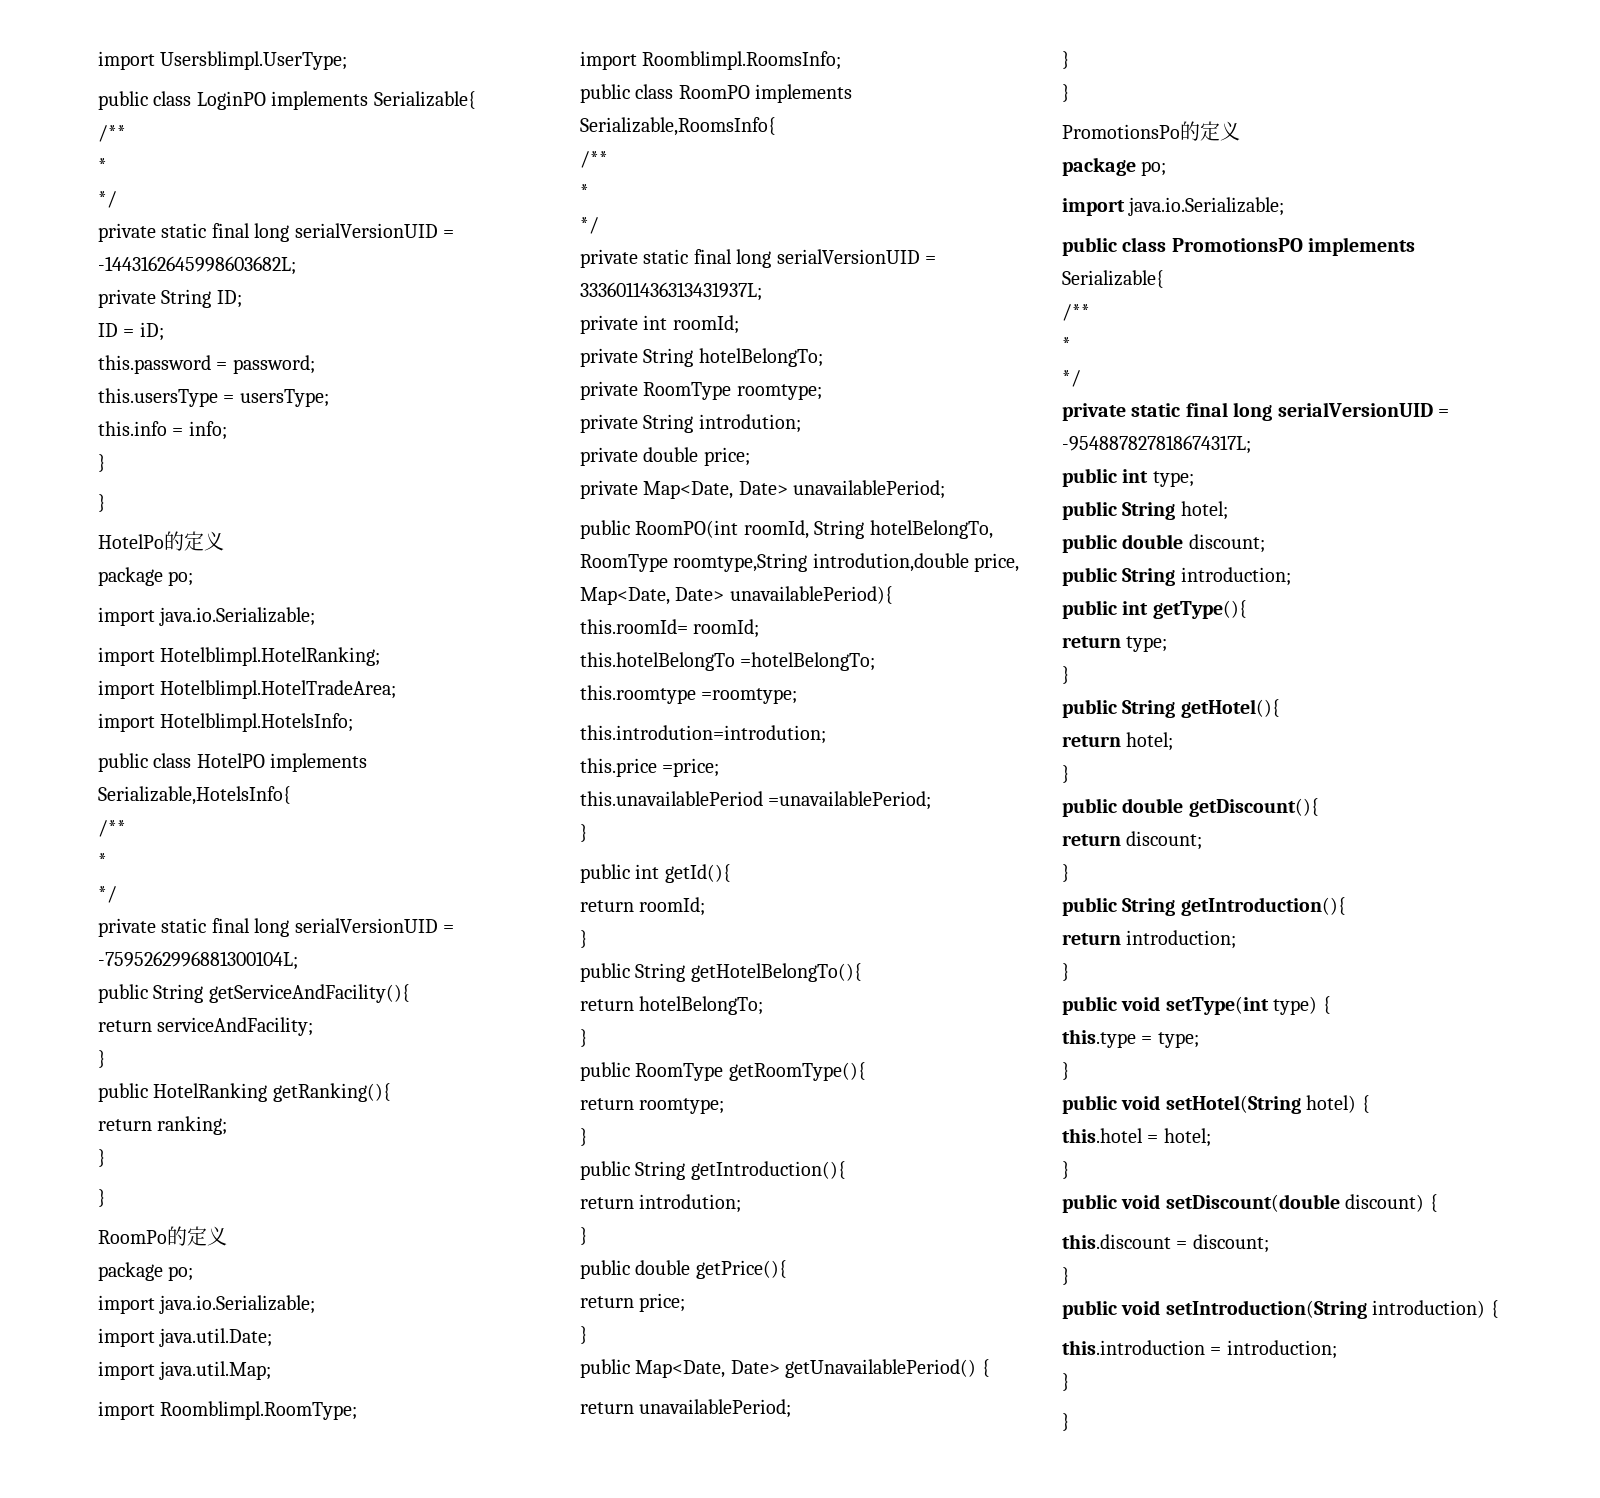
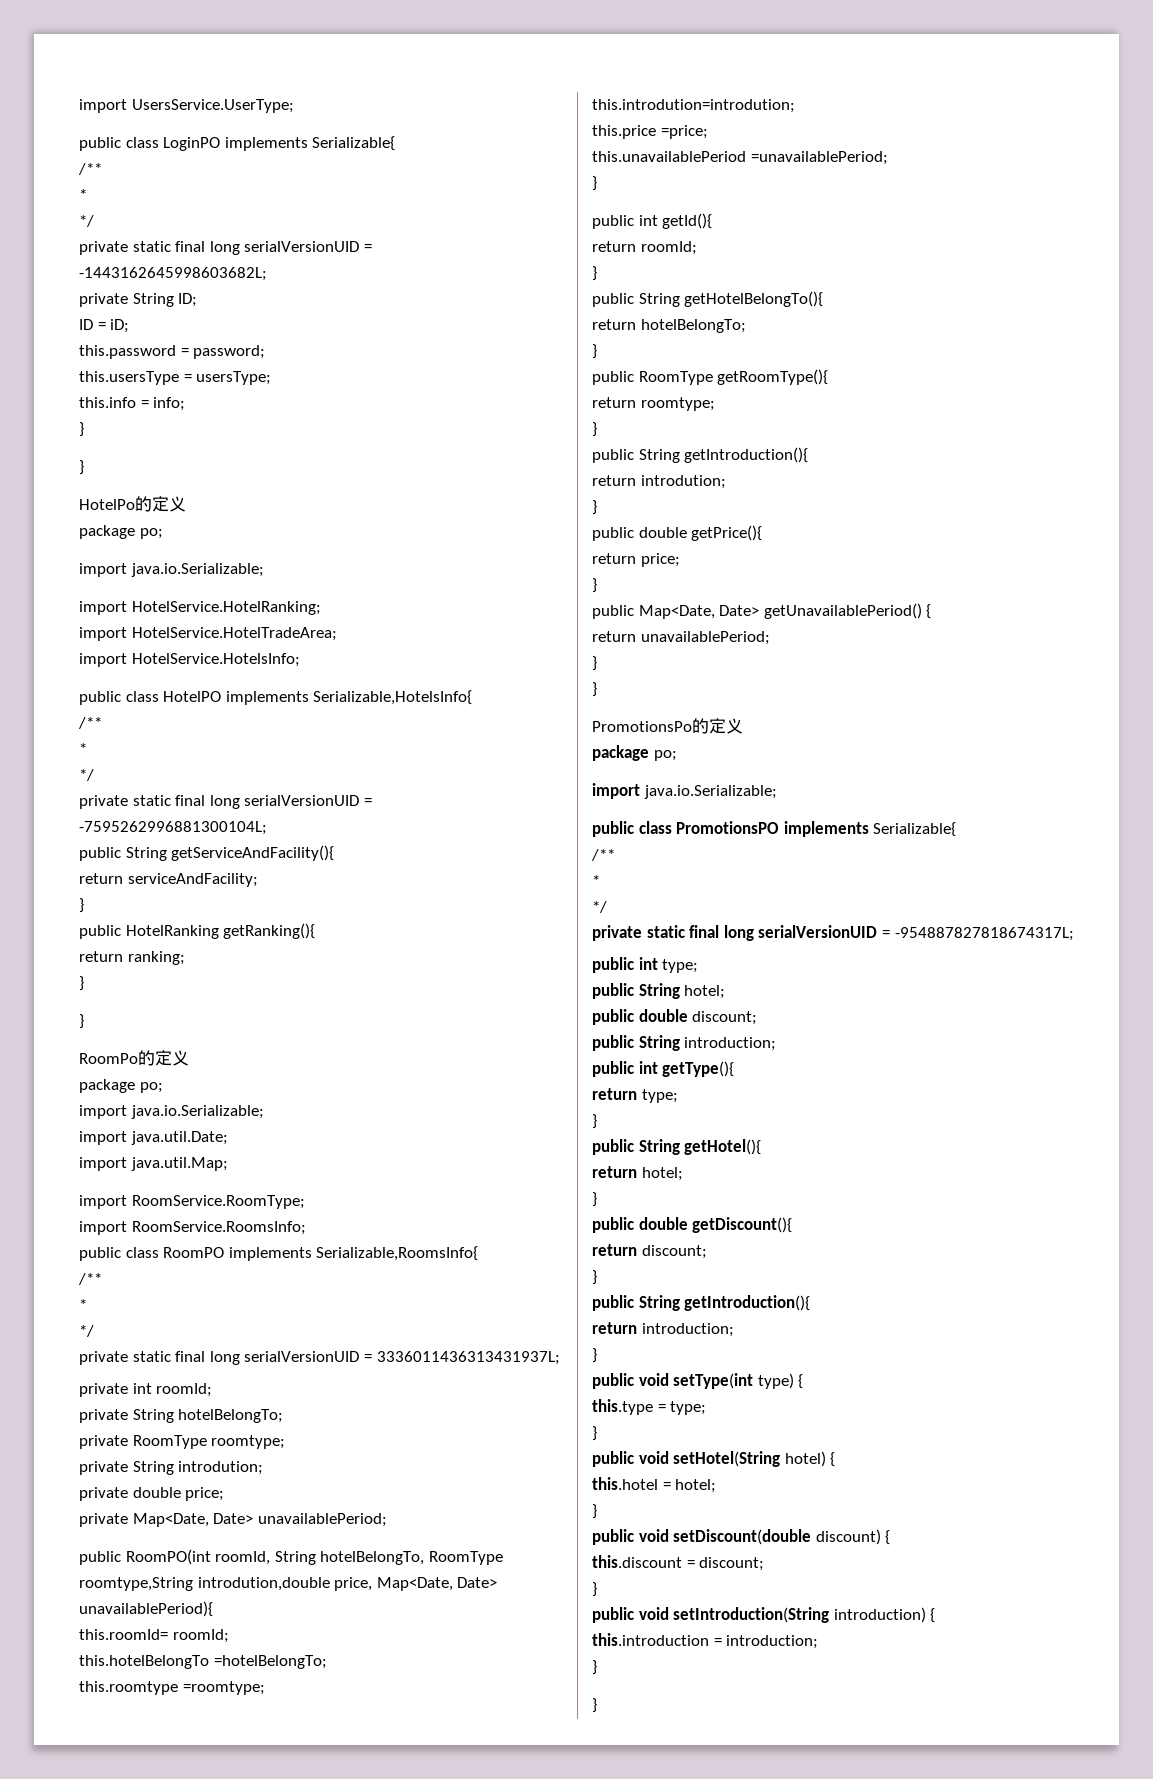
[98,51,348,70] import Usersblimpl.UserType; -> [79,99,294,113] import UsersService.UserType;
[160,647,381,666] [98,680,397,699] [98,713,354,732] Hotelblimpl.HotelRanking; // import Hotelblimpl.HotelTradeArea; // import Hotelblimpl.HotelsInfo; -> [131,601,321,615] [79,627,337,641] [79,653,300,667] HotelService.HotelRanking; // import HotelService.HotelTradeArea; // import HotelService.HotelsInfo;
[160,1401,358,1420] [580,51,842,70] Roomblimpl.RoomType; // import Roomblimpl.RoomsInfo; -> [131,1195,305,1209] [79,1221,306,1235] RoomService.RoomType; // import RoomService.RoomsInfo;

